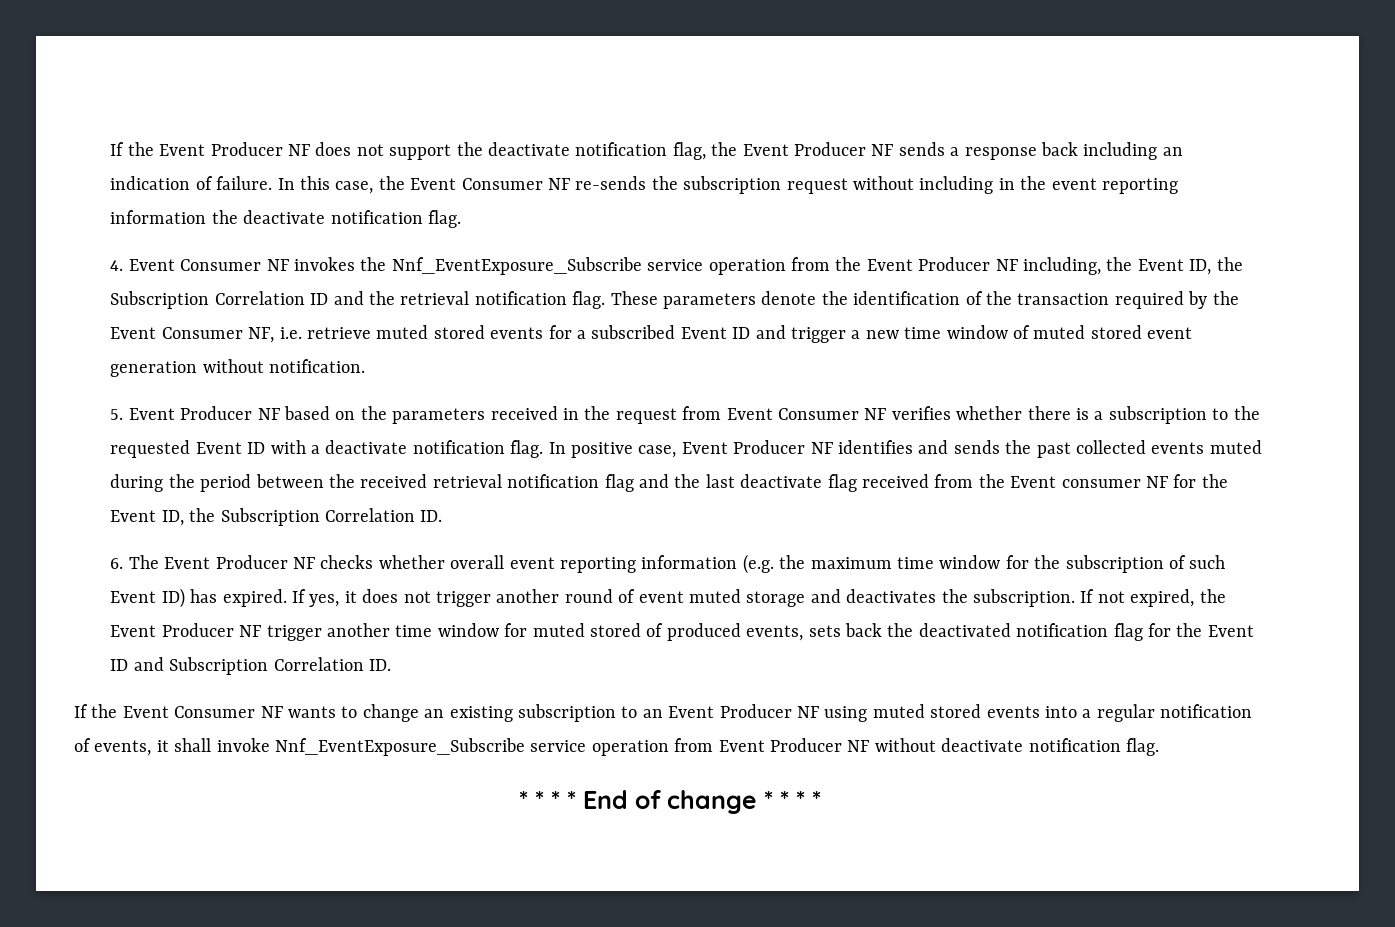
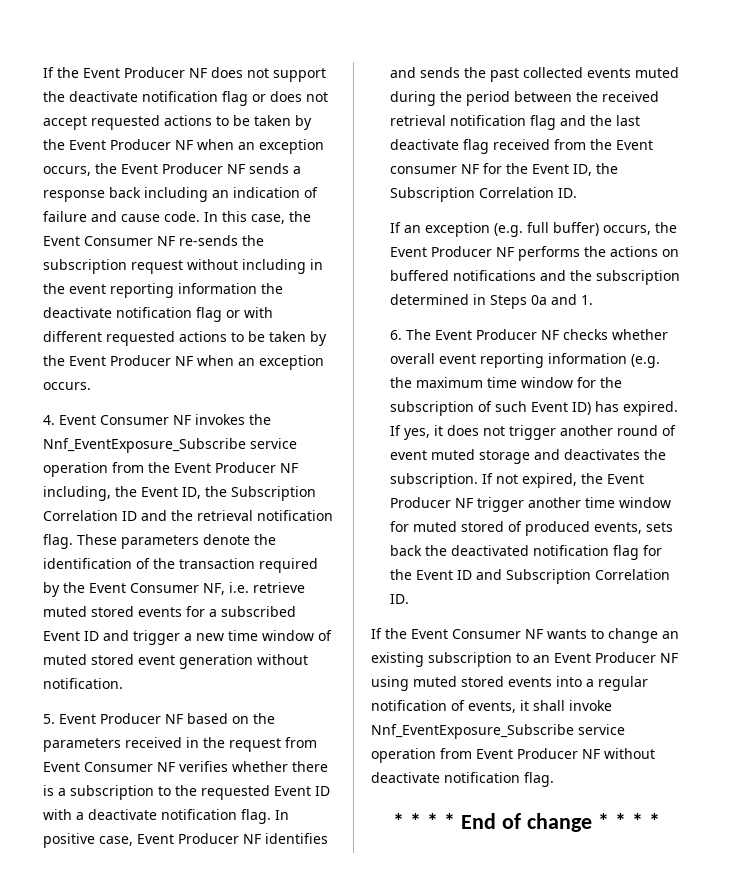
[672,142,706,160] flag, -> [222,91,329,106] [43,115,313,130] [43,139,325,154] [43,166,92,176] flag or does not accept requested actions to be taken by the Event Producer NF when an exception occurs,
[216,176,273,190] failure. -> [43,211,201,222] failure and cause code.
[427,210,461,228] flag. -> [196,307,274,322] [43,331,328,346] [43,355,325,370] [43,382,92,390] flag or with different requested actions to be taken by the Event Producer NF when an exception occurs.
(443, 516) none -> [390,222,678,237] [390,246,680,261] [390,270,681,285] [390,294,594,309] // If an exception (e.g. full buffer) occurs, the Event Producer NF performs the actions on buffered notifications and the subscription determined in Steps 0a and 1.

